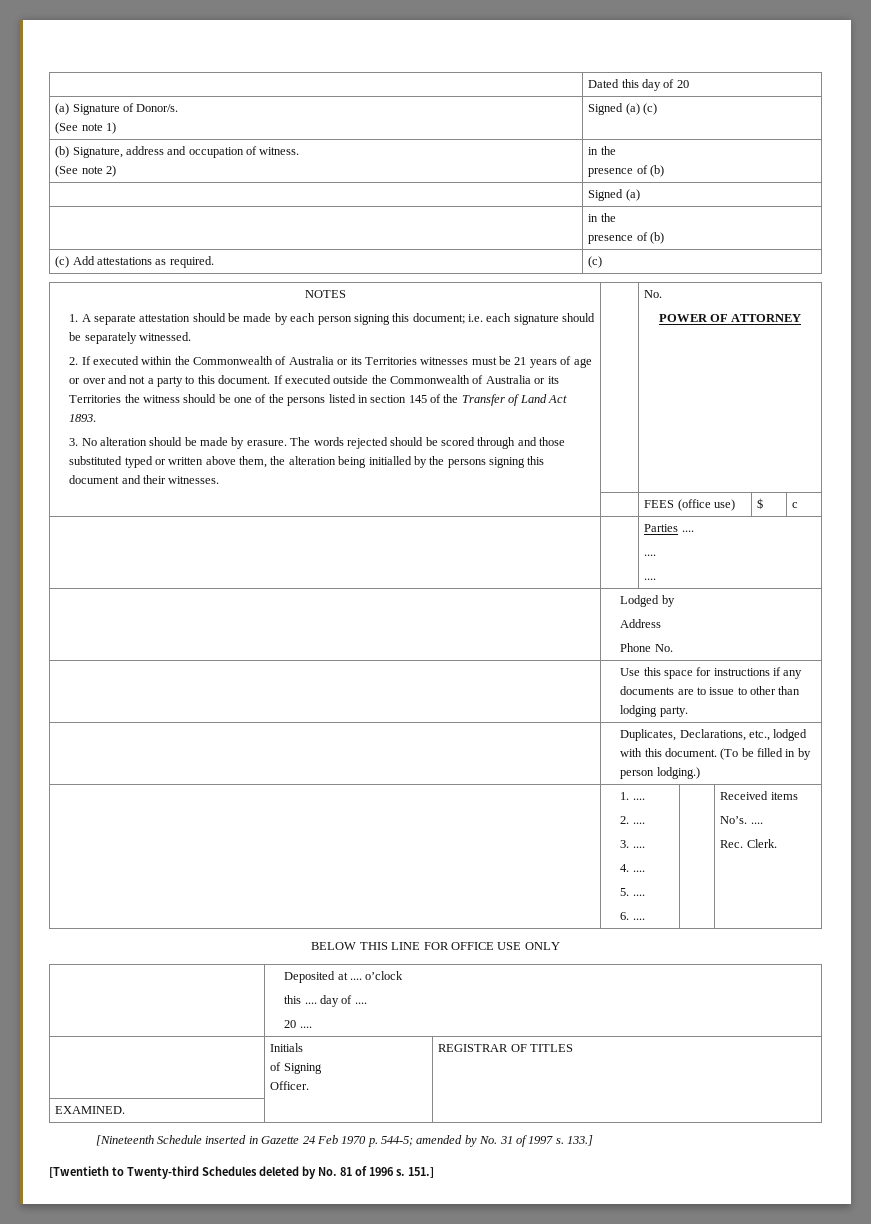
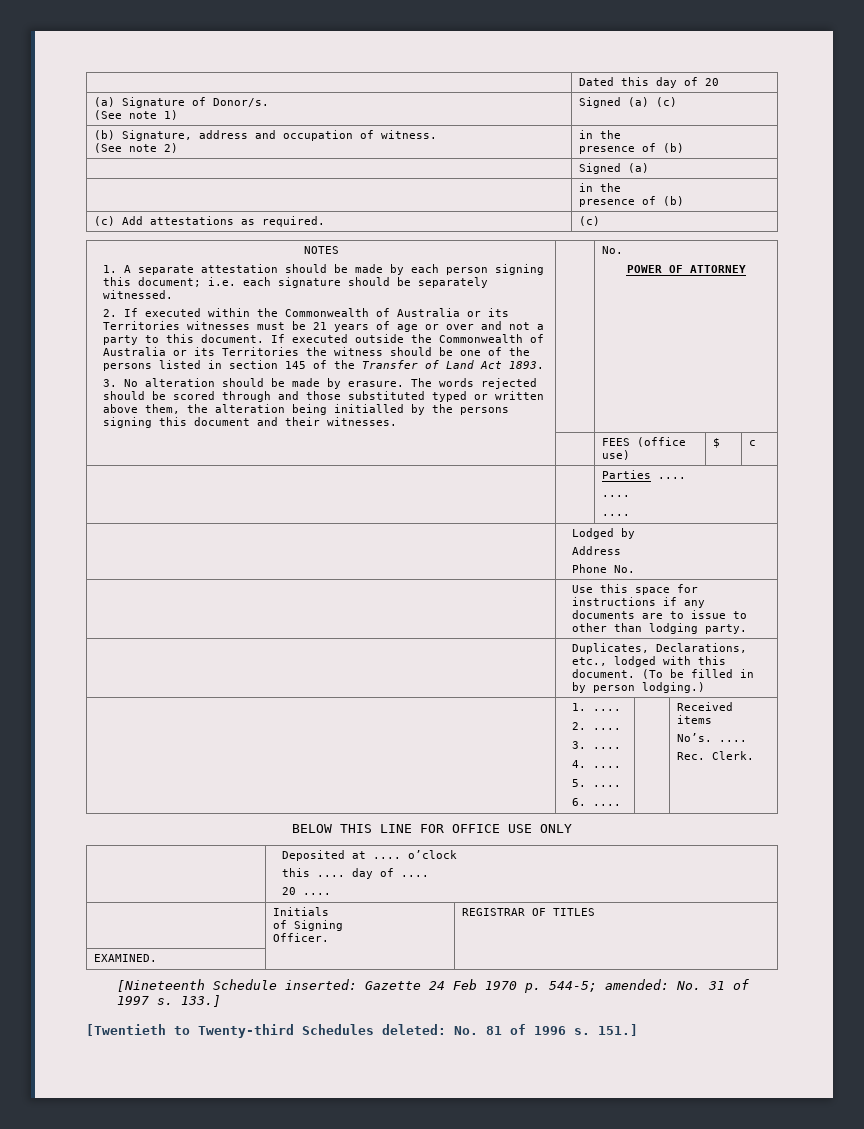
[205,1135,258,1144] inserted in -> [285,979,358,990] inserted:
[416,1135,477,1147] amended by -> [605,979,670,990] amended:
[259,1166,316,1179] deleted by -> [382,1024,446,1035] deleted:

